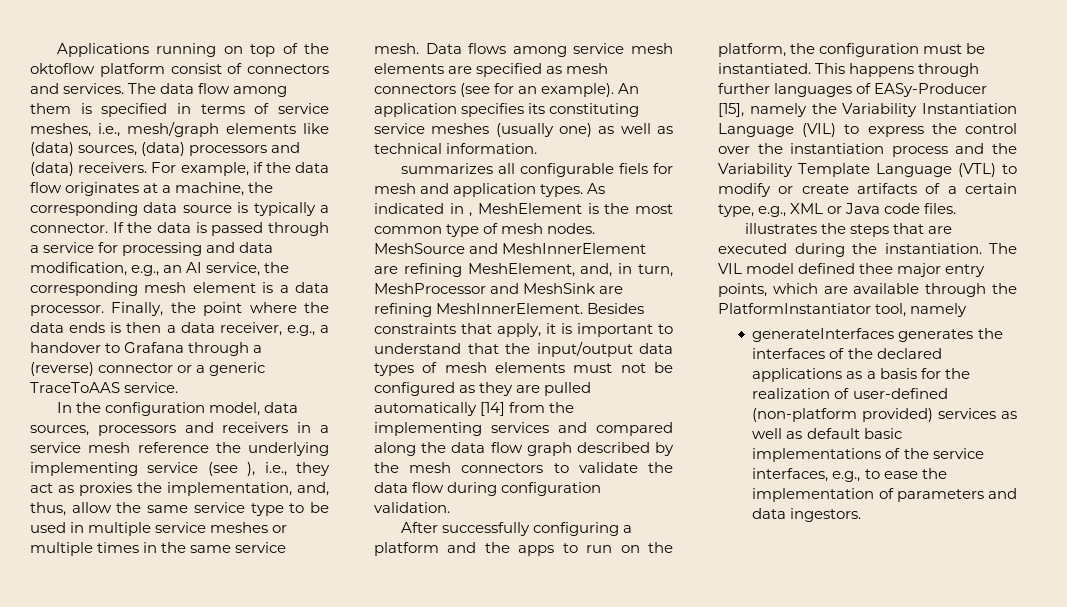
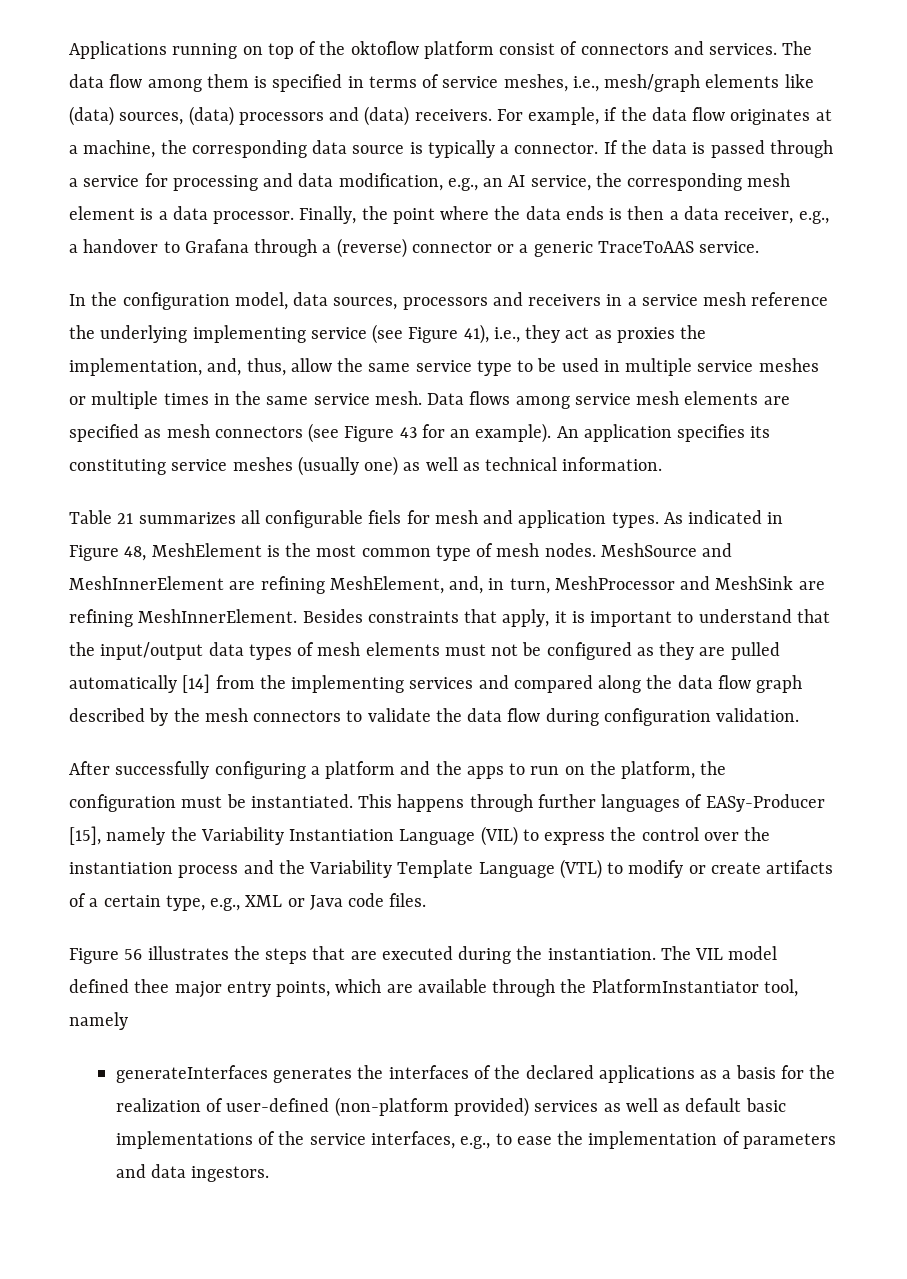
[247,462,256,476] ), -> [408,324,489,344] Figure 41),
(491, 90) none -> [344,426,417,442] Figure 43
(538, 148) none -> [69,510,134,524] Table 21
[469,212,473,217] , -> [69,545,147,561] Figure 48,
(957, 208) none -> [69,948,143,964] Figure 56

